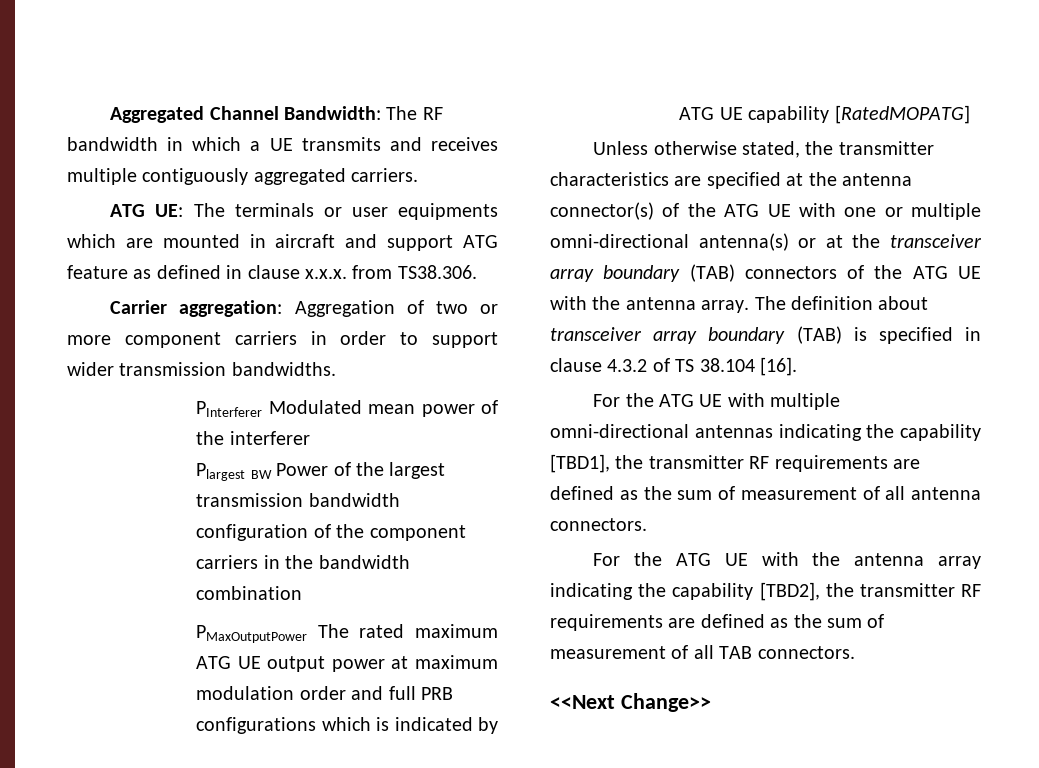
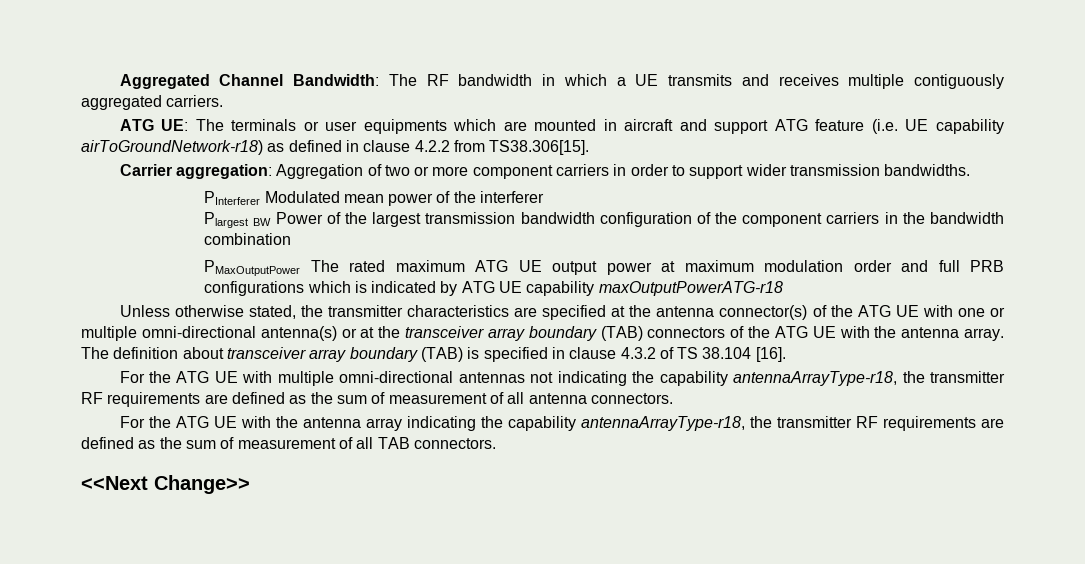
(128, 272) none -> [871,119,1004,134] [81,140,263,155] (i.e. UE capability airToGroundNetwork-r18)
[305,265,477,279] x.x.x. from TS38.306. -> [414,140,590,155] 4.2.2 from TS38.306[15].
[834,105,970,124] [RatedMOPATG] -> [598,281,783,296] maxOutputPowerATG-r18
[778,424,981,441] [550,454,610,473] indicating the capability [TBD1], -> [530,371,898,386] not indicating the capability antennaArrayType-r18,
[759,582,820,601] [TBD2], -> [580,416,745,431] antennaArrayType-r18,

